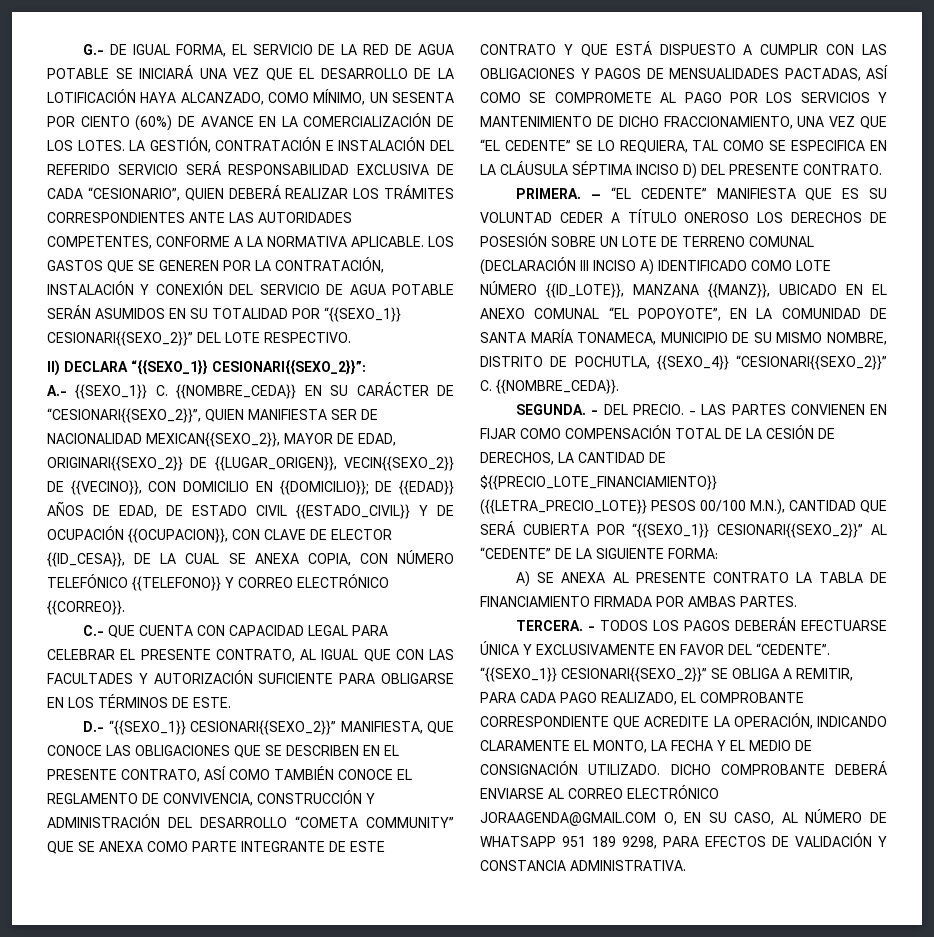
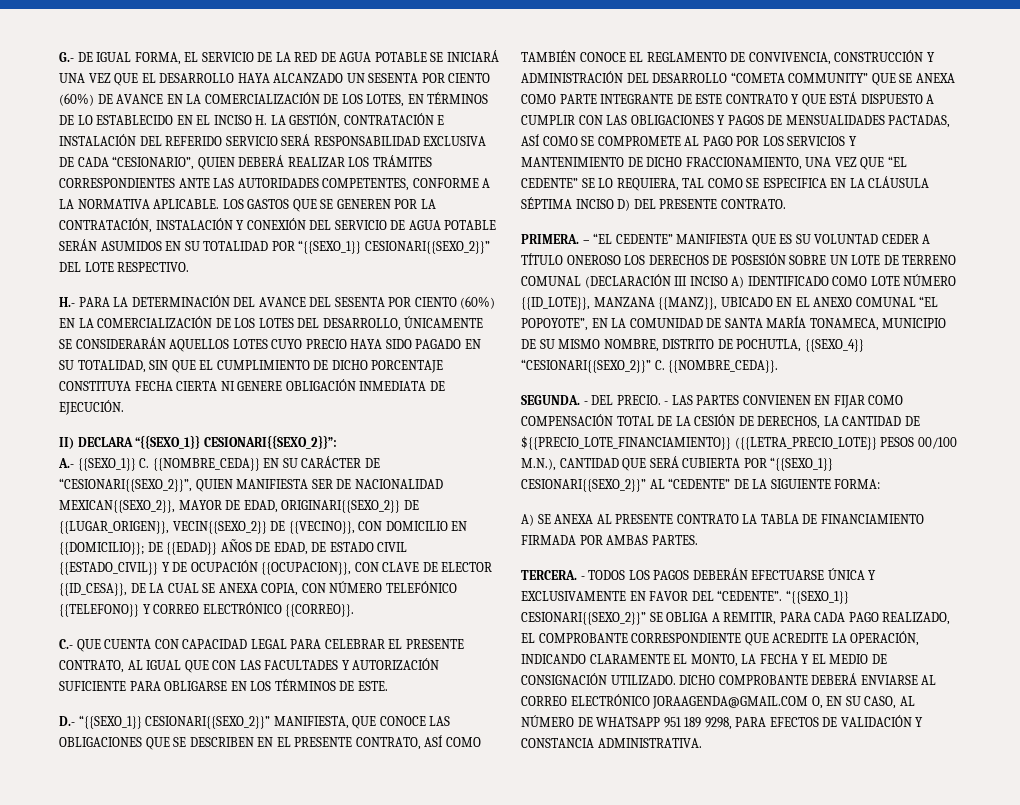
[414,68,454,79] [47,89,366,105] DE LA LOTIFICACIÓN HAYA ALCANZADO, COMO MÍNIMO, -> [237,73,344,83] HAYA ALCANZADO
[77,140,125,151] LOTES. -> [366,92,489,107] [59,115,268,125] LOTES, EN TÉRMINOS DE LO ESTABLECIDO EN EL INCISO H.
(351, 337) none -> [59,295,496,309] [59,316,484,331] [59,337,481,352] [59,360,444,373] [59,379,445,391] [59,400,124,415] // H.- PARA LA DETERMINACIÓN DEL AVANCE DEL SESENTA POR CIENTO (60%) EN LA COMERCIALIZACIÓN DE LOS LOTES DEL DESARROLLO, ÚNICAMENTE SE CONSIDERARÁN AQUELLOS LOTES CUYO PRECIO HAYA SIDO PAGADO EN SU TOTALIDAD, SIN QUE EL CUMPLIMIENTO DE DICHO PORCENTAJE CONSTITUYA FECHA CIERTA NI GENERE OBLIGACIÓN INMEDIATA DE EJECUCIÓN.

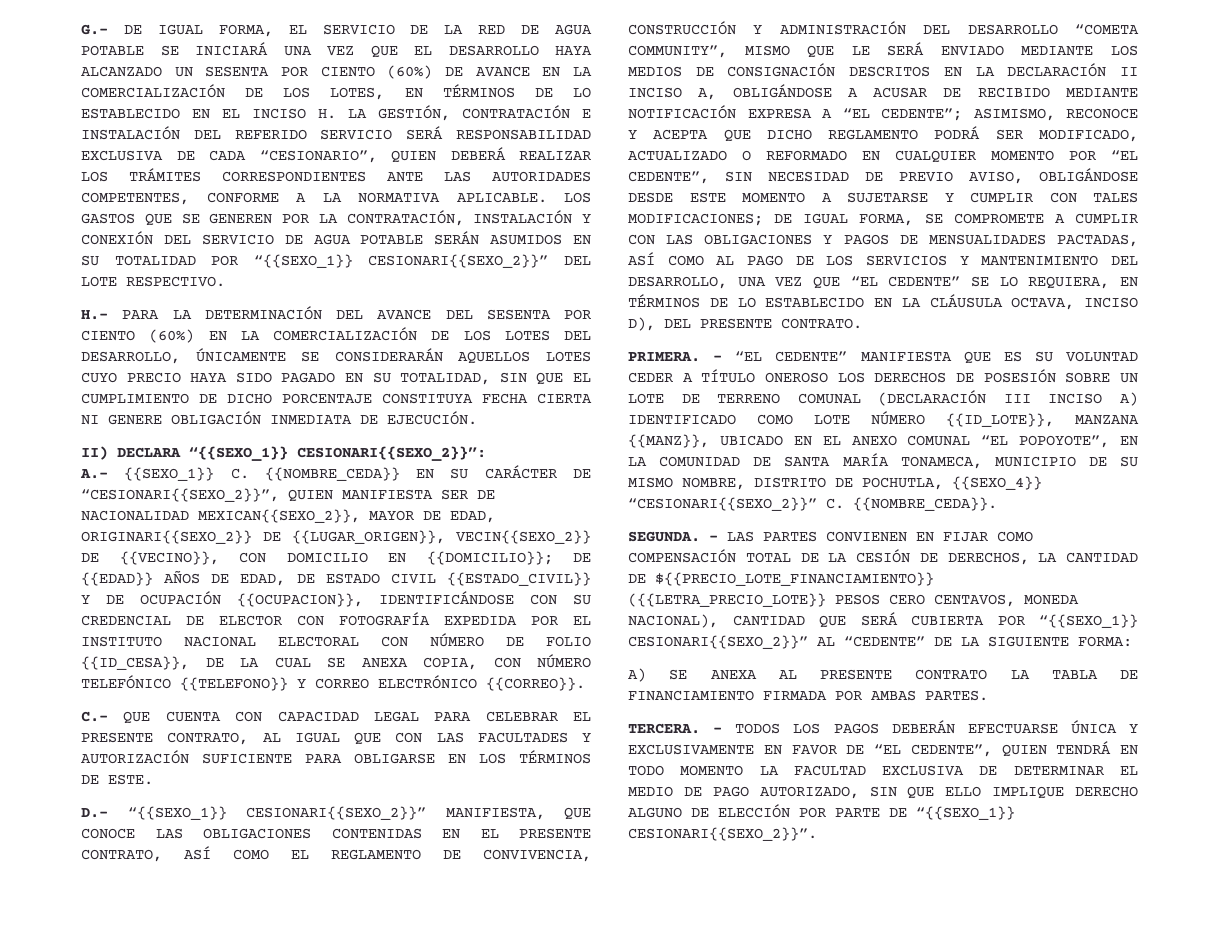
[354,562,493,572] CON CLAVE DE ELECTOR -> [379,591,591,605] [81,612,591,626] [81,633,591,647] IDENTIFICÁNDOSE CON SU CREDENCIAL DE ELECTOR CON FOTOGRAFÍA EXPEDIDA POR EL INSTITUTO NACIONAL ELECTORAL CON NÚMERO DE FOLIO
[145,737,254,750] QUE SE DESCRIBEN -> [331,828,422,839] CONTENIDAS
[521,50,626,62] TAMBIÉN CONOCE -> (269, 854) none
[788,73,955,86] [521,92,923,107] COMMUNITY” QUE SE ANEXA COMO PARTE INTEGRANTE DE ESTE CONTRATO Y QUE ESTÁ DISPUESTO -> [628,42,1138,58] [628,63,1138,77] [628,84,1138,100] [628,105,1138,121] [628,126,1138,142] [628,150,1138,163] [628,168,1138,184] [628,192,1138,203] [628,213,1044,226] COMMUNITY”, MISMO QUE LE SERÁ ENVIADO MEDIANTE LOS MEDIOS DE CONSIGNACIÓN DESCRITOS EN LA DECLARACIÓN II INCISO A, OBLIGÁNDOSE A ACUSAR DE RECIBIDO MEDIANTE NOTIFICACIÓN EXPRESA A “EL CEDENTE”; ASIMISMO, RECONOCE Y ACEPTA QUE DICHO REGLAMENTO PODRÁ SER MODIFICADO, ACTUALIZADO O REFORMADO EN CUALQUIER MOMENTO POR “EL CEDENTE”, SIN NECESIDAD DE PREVIO AVISO, OBLIGÁNDOSE DESDE ESTE MOMENTO A SUJETARSE Y CUMPLIR CON TALES MODIFICACIONES; DE IGUAL FORMA, SE COMPROMETE
[581,136,681,146] SE COMPROMETE -> (704, 260) none
[736,136,760,146] POR -> [795,256,814,265] DE
[627,157,802,170] DE DICHO FRACCIONAMIENTO, -> [1111,256,1138,265] [628,276,727,289] DEL DESARROLLO,
[682,176,930,188] [521,197,631,211] TAL COMO SE ESPECIFICA EN LA CLÁUSULA SÉPTIMA INCISO D) -> [1120,277,1138,287] [628,294,1138,310] [628,317,655,331] EN TÉRMINOS DE LO ESTABLECIDO EN LA CLÁUSULA OCTAVA, INCISO D),
[591,395,669,405] DEL PRECIO. - -> (718, 538) none
[917,437,957,449] [521,458,556,471] 00/100 M.N.), -> [889,594,1079,607] [628,614,718,628] CERO CENTAVOS, MONEDA NACIONAL),
[691,590,849,604] [521,612,951,625] [521,631,920,646] [521,654,887,667] [521,673,937,685] [521,694,915,709] [521,715,924,730] [521,738,702,748] DEL “CEDENTE”. “{{SEXO_1}} CESIONARI{{SEXO_2}}” SE OBLIGA A REMITIR, PARA CADA PAGO REALIZADO, EL COMPROBANTE CORRESPONDIENTE QUE ACREDITE LA OPERACIÓN, INDICANDO CLARAMENTE EL MONTO, LA FECHA Y EL MEDIO DE CONSIGNACIÓN UTILIZADO. DICHO COMPROBANTE DEBERÁ ENVIARSE AL CORREO ELECTRÓNICO JORAAGENDA@GMAIL.COM O, EN SU CASO, AL NÚMERO DE WHATSAPP 951 189 9298, PARA EFECTOS DE VALIDACIÓN Y CONSTANCIA ADMINISTRATIVA. -> [846,741,1138,757] [628,765,1138,776] [628,786,1138,799] [628,804,1015,820] [628,827,817,841] DE “EL CEDENTE”, QUIEN TENDRÁ EN TODO MOMENTO LA FACULTAD EXCLUSIVA DE DETERMINAR EL MEDIO DE PAGO AUTORIZADO, SIN QUE ELLO IMPLIQUE DERECHO ALGUNO DE ELECCIÓN POR PARTE DE “{{SEXO_1}} CESIONARI{{SEXO_2}}”.

